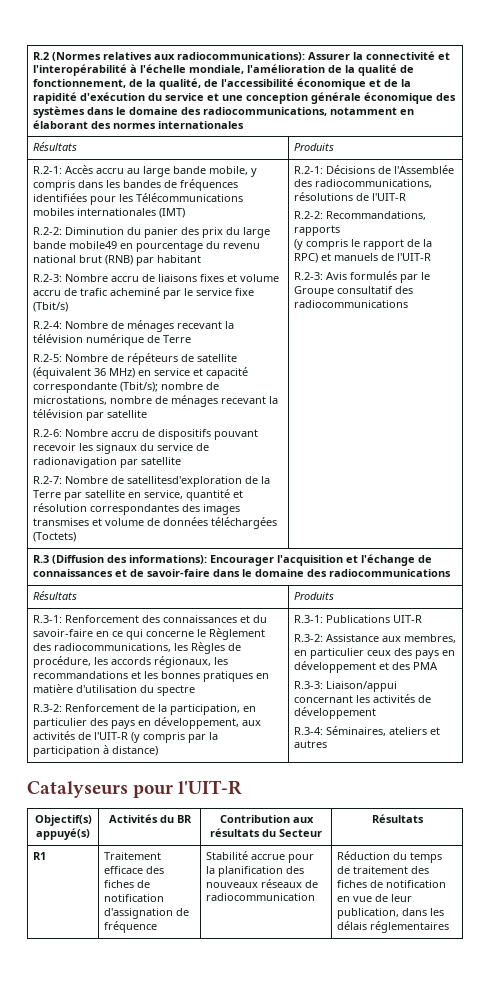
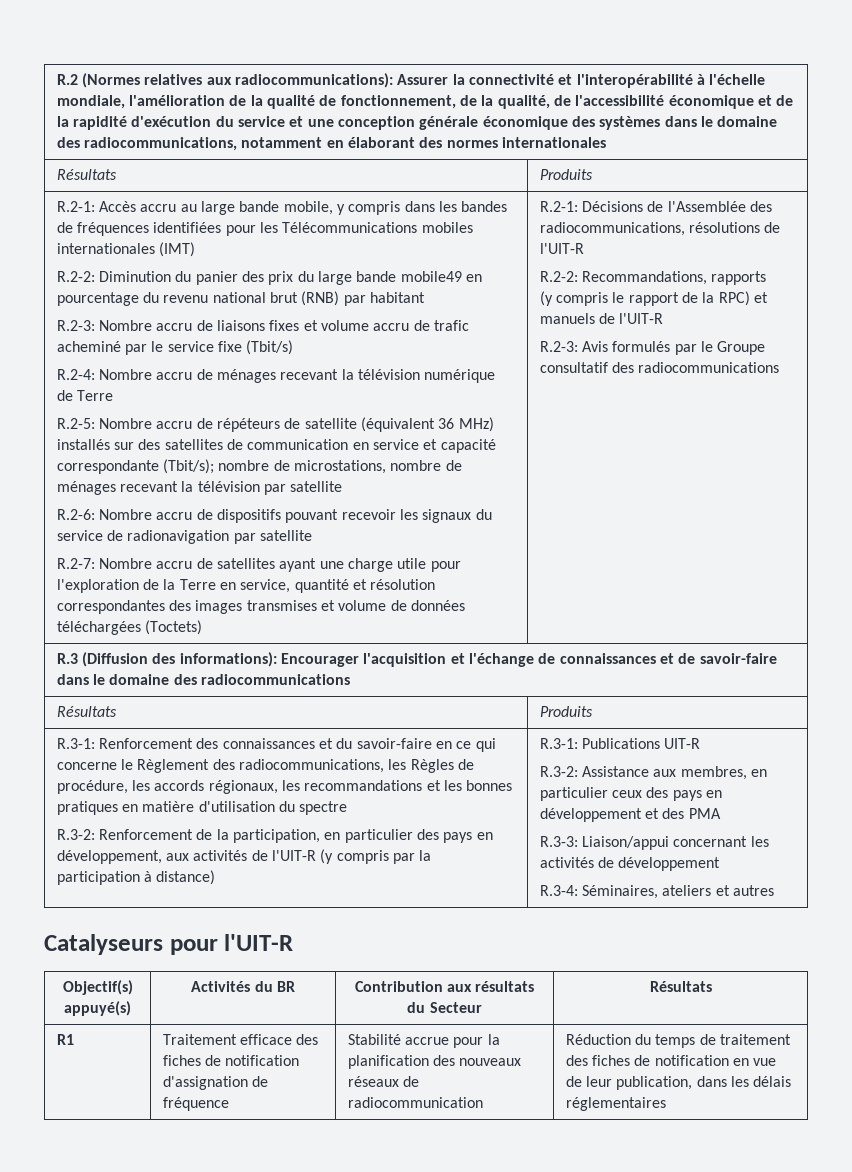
(109, 325) none -> [156,372,193,380] accru
(109, 358) none -> [156,421,193,429] accru
(136, 373) none -> [56,439,349,450] installés sur des satellites de communication
[111,476,243,487] de satellitesd'exploration -> [156,558,461,572] [56,579,139,593] accru de satellites ayant une charge utile pour l'exploration
[64,490,126,501] par satellite -> (216, 584) none

